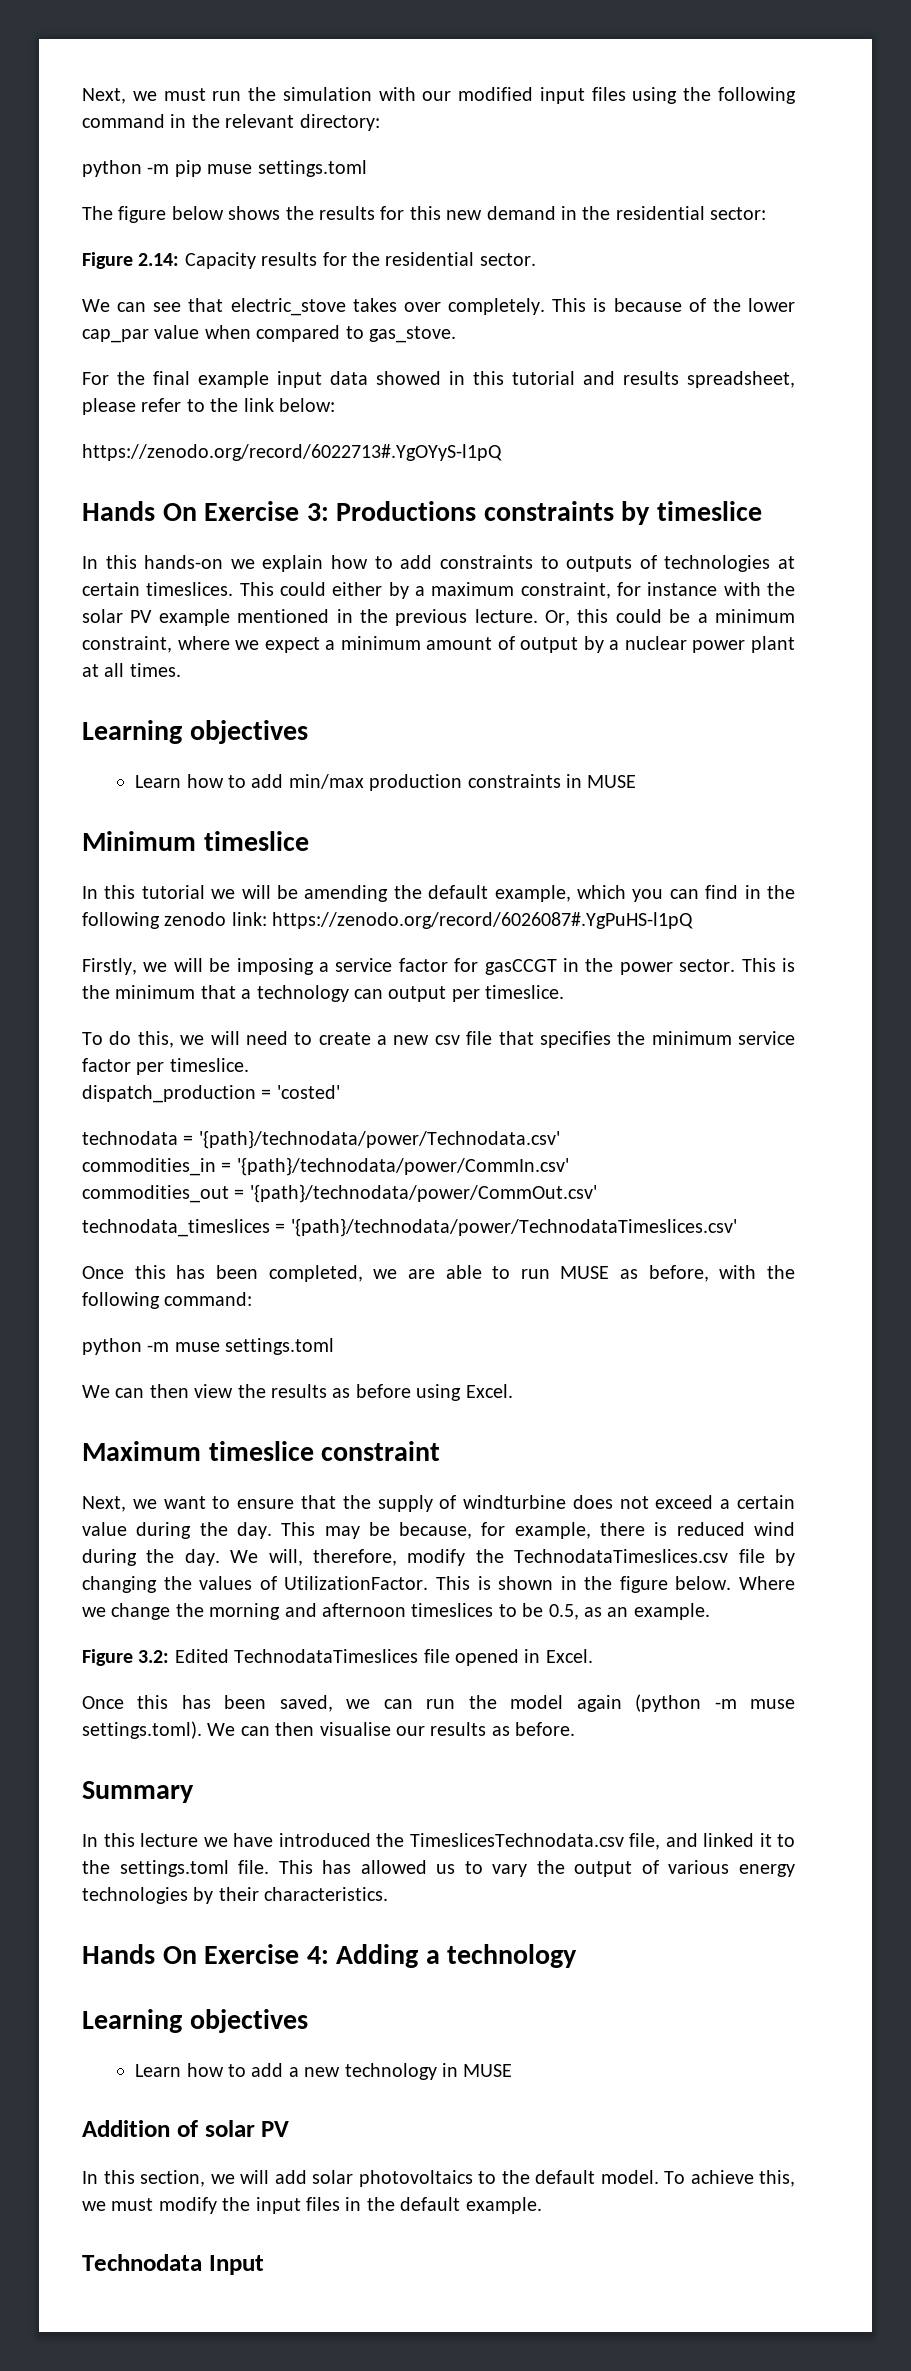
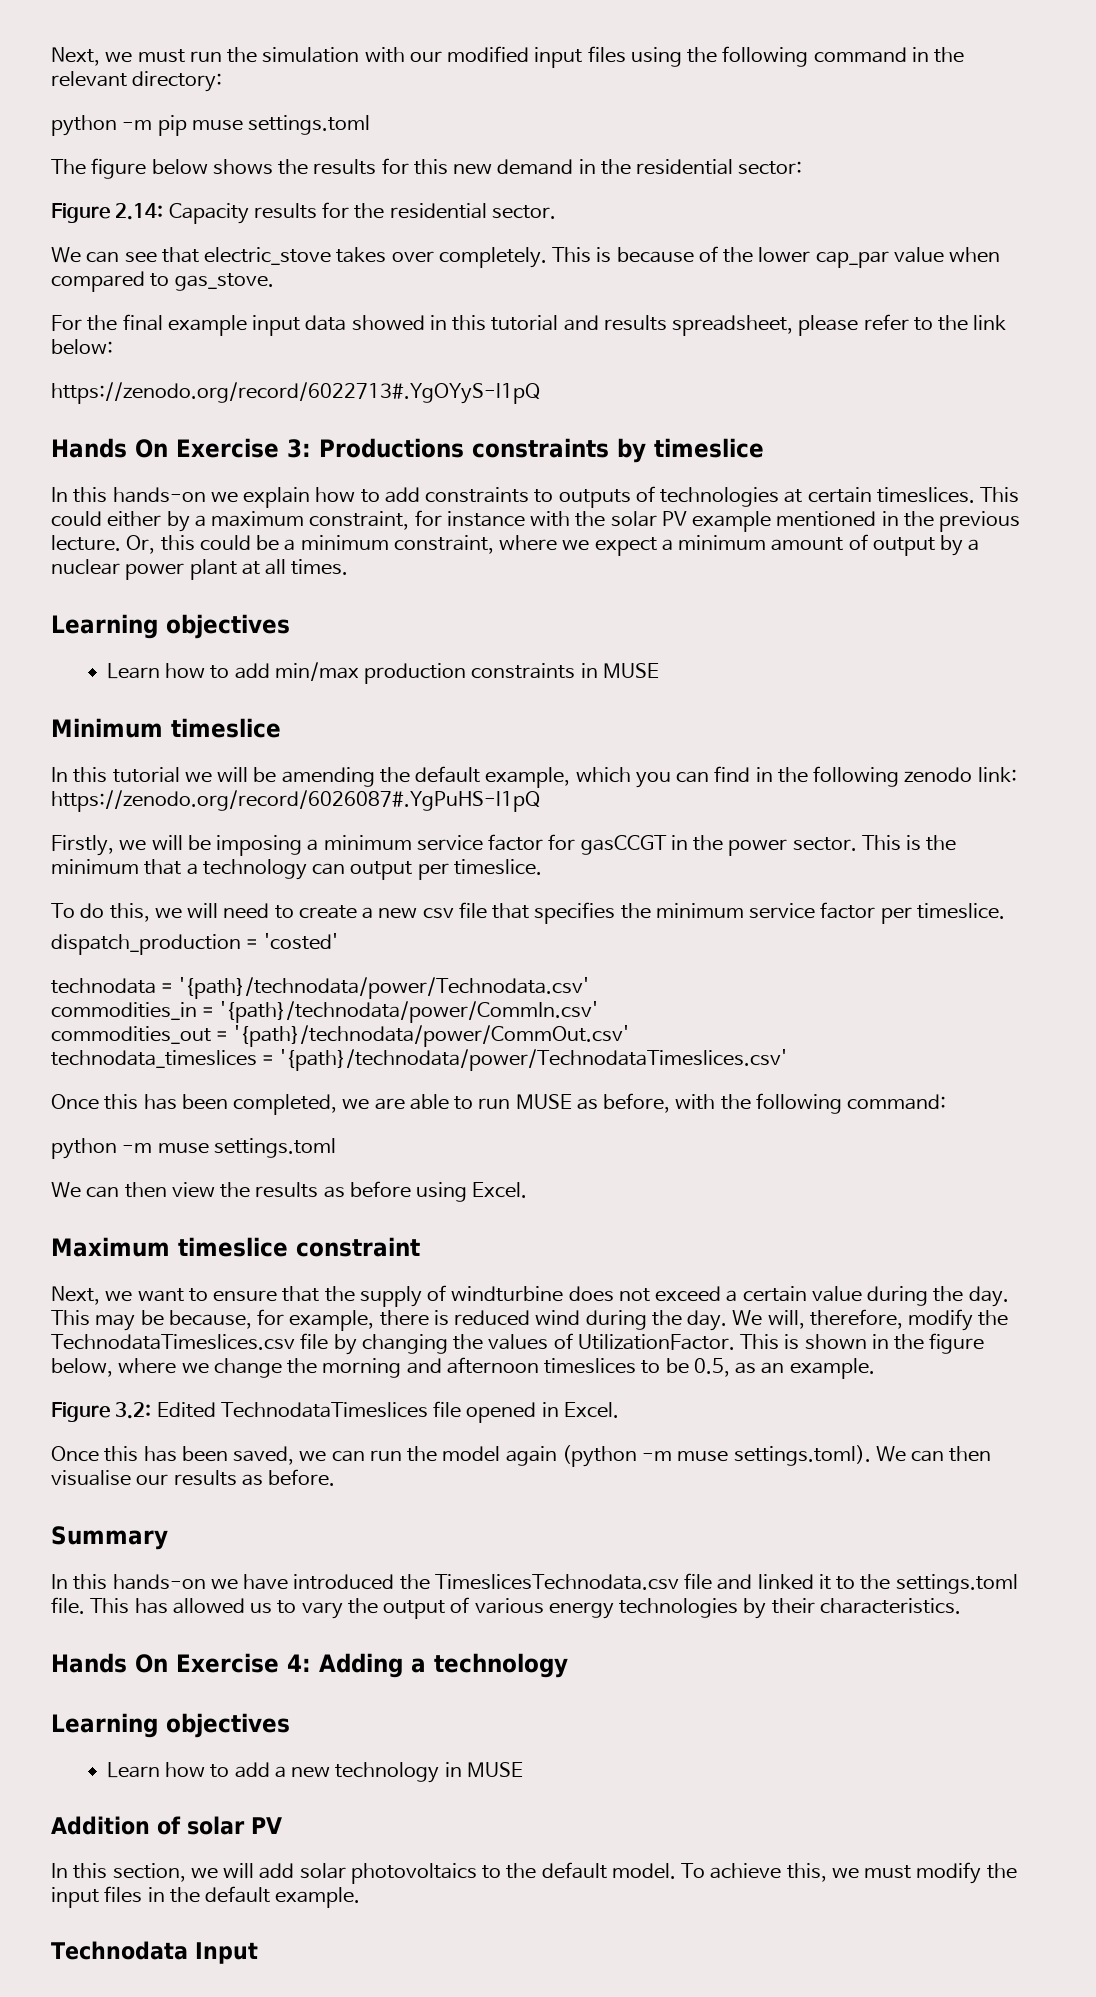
(329, 967) none -> [323,835,412,850] minimum
[675,1576,796,1590] below. Where -> [51,1358,177,1377] below, where
[140,1833,198,1847] lecture -> [112,1574,206,1590] hands-on
[629,1833,660,1850] file, -> [684,1573,713,1590] file

